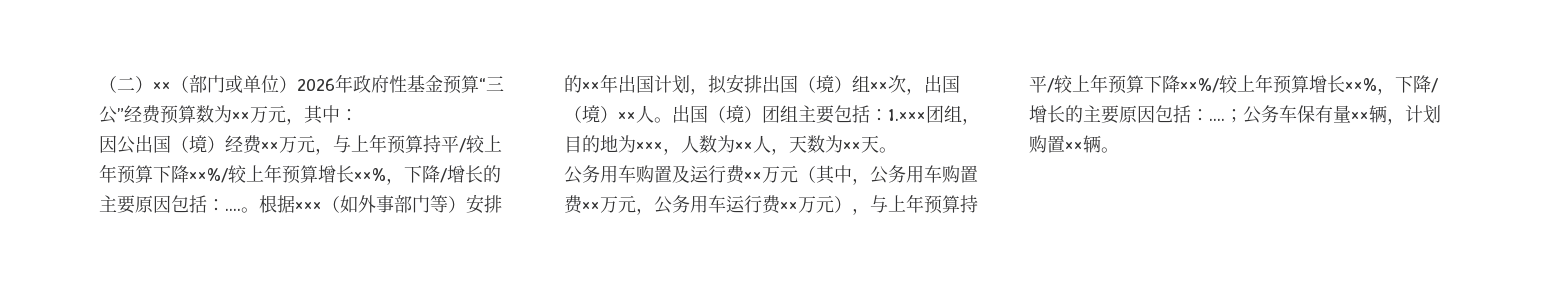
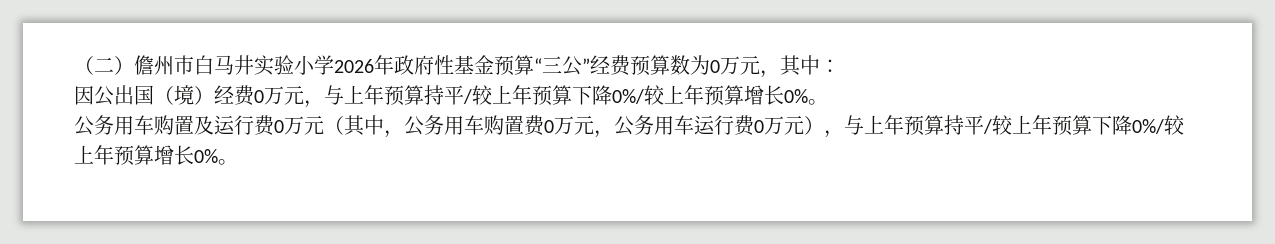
[153,75,297,93] ××（部门或单位） -> [134,55,334,76] 儋州市白马井实验小学
[232,112,250,121] ×× -> [710,60,720,73] 0
[261,142,279,151] ×× -> [254,90,264,103] 0
[189,164,501,185] [99,194,502,214] [564,74,960,95] [564,105,980,125] [564,135,879,155] ××%/较上年预算增长××%，下降/增长的主要原因包括：....。根据×××（如外事部门等）安排的××年出国计划，拟安排出国（境）组××次，出国（境）××人。出国（境）团组主要包括：1.×××团组，目的地为×××，人数为××人，天数为××天 -> [612,85,808,106] 0%/较上年预算增长0%
[744,172,762,181] ×× -> [274,120,284,133] 0
[582,202,600,211] ×× -> [544,120,554,133] 0
[780,202,798,211] ×× -> [754,120,764,133] 0
[1180,74,1438,95] [1029,105,1441,125] [1029,135,1101,153] ××%/较上年预算增长××%，下降/增长的主要原因包括：....；公务车保有量××辆，计划购置××辆 -> [1132,115,1185,135] [74,145,218,166] 0%/较上年预算增长0%

